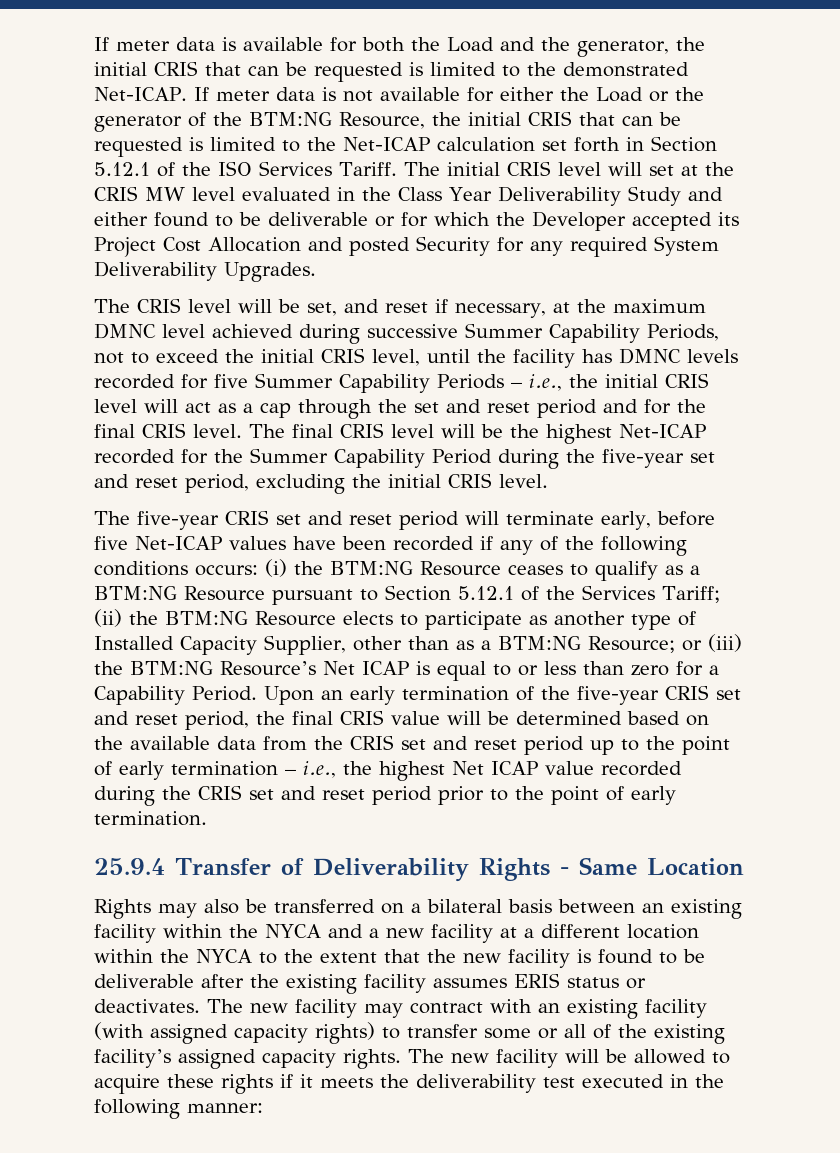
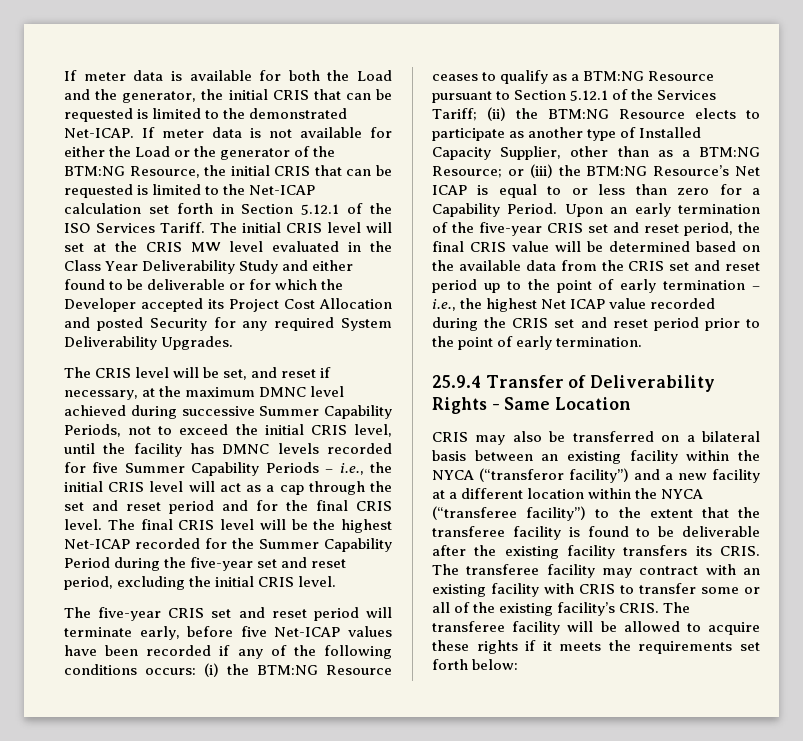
[94,899,151,919] Rights -> [432,432,468,442] CRIS
(321, 931) none -> [479,468,629,483] (“transferor facility”)
(252, 956) none -> [432,506,587,521] (“transferee facility”)
[462,953,501,963] new -> [432,526,505,537] transferee
[433,973,646,989] [94,999,288,1013] assumes ERIS status or deactivates. The new -> [623,545,760,556] [432,564,540,575] transfers its CRIS. The transferee
[94,1022,375,1044] (with assigned capacity rights) -> [544,583,615,594] with CRIS
[178,1049,489,1069] assigned capacity rights. The new -> [619,602,691,613] [432,621,505,632] CRIS. The transferee
[416,1074,724,1093] [94,1099,263,1119] deliverability test executed in the following manner: -> [638,641,760,654] [432,659,519,670] requirements set forth below:

